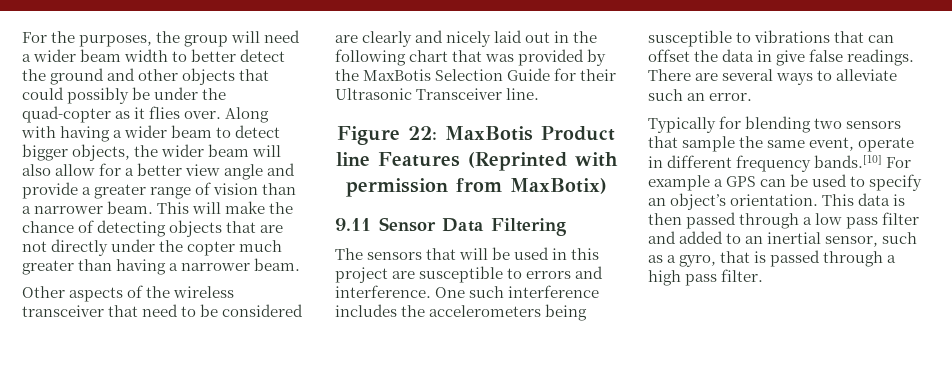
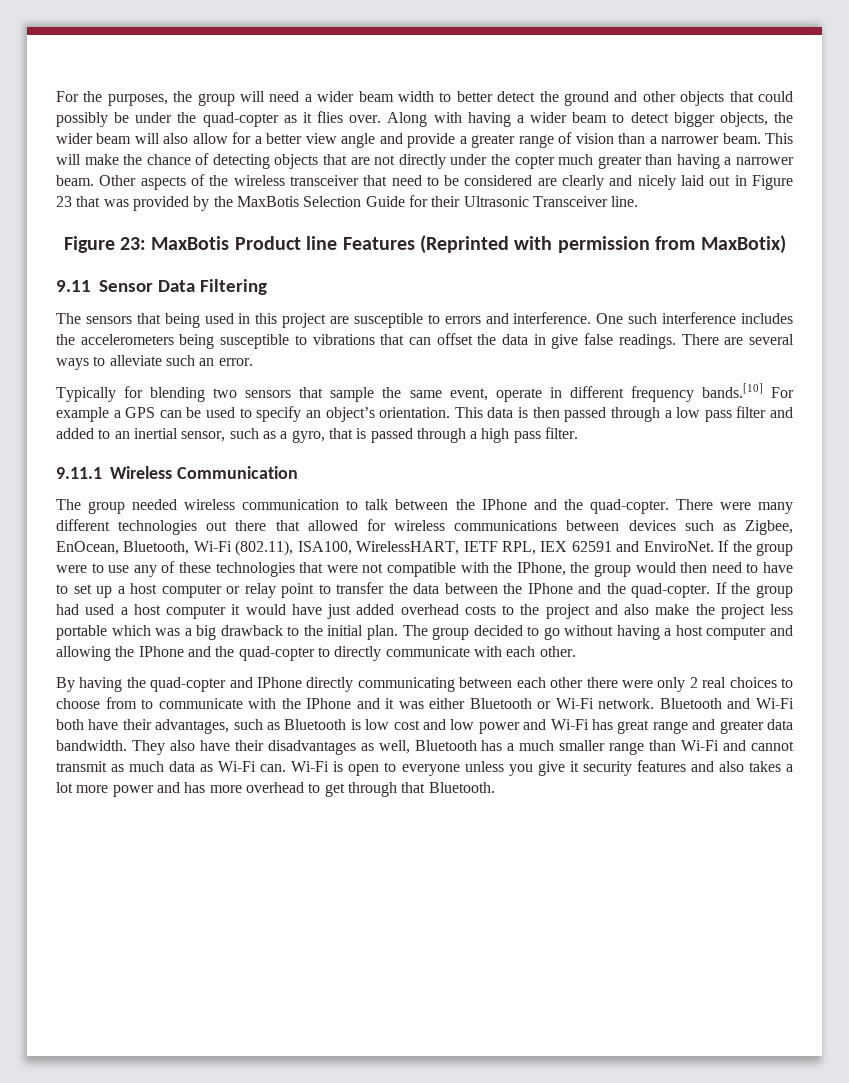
(301, 264) // -> (94, 180) none
[573,31,598,43] [335,49,449,66] the following chart -> [751,175,793,190] [56,196,72,207] Figure 23
[408,126,437,140] 22: -> [119,237,146,250] 23:
[459,247,511,260] will be -> [164,313,200,328] being
(764, 275) none -> [56,466,298,479] [56,499,794,514] [56,519,794,535] [56,540,794,556] [56,561,794,577] [56,582,793,598] [56,604,793,619] [56,625,793,640] [56,646,576,661] [56,677,793,692] [56,697,795,709] [56,719,793,734] [56,740,795,755] [56,760,793,776] [56,782,495,797] // 9.11.1 Wireless Communication // The group needed wireless communication to talk between the IPhone and the quad-copter. There were many different technologies out there that allowed for wireless communications between devices such as Zigbee, EnOcean, Bluetooth, Wi-Fi (802.11), ISA100, WirelessHART, IETF RPL, IEX 62591 and EnviroNet. If the group were to use any of these technologies that were not compatible with the IPhone, the group would then need to have to set up a host computer or relay point to transfer the data between the IPhone and the quad-copter. If the group had used a host computer it would have just added overhead costs to the project and also make the project less portable which was a big drawback to the initial plan. The group decided to go without having a host computer and allowing the IPhone and the quad-copter to directly communicate with each other. // By having the quad-copter and IPhone directly communicating between each other there were only 2 real choices to choose from to communicate with the IPhone and it was either Bluetooth or Wi-Fi network. Bluetooth and Wi-Fi both have their advantages, such as Bluetooth is low cost and low power and Wi-Fi has great range and greater data bandwidth. They also have their disadvantages as well, Bluetooth has a much smaller range than Wi-Fi and cannot transmit as much data as Wi-Fi can. Wi-Fi is open to everyone unless you give it security features and also takes a lot more power and has more overhead to get through that Bluetooth.

